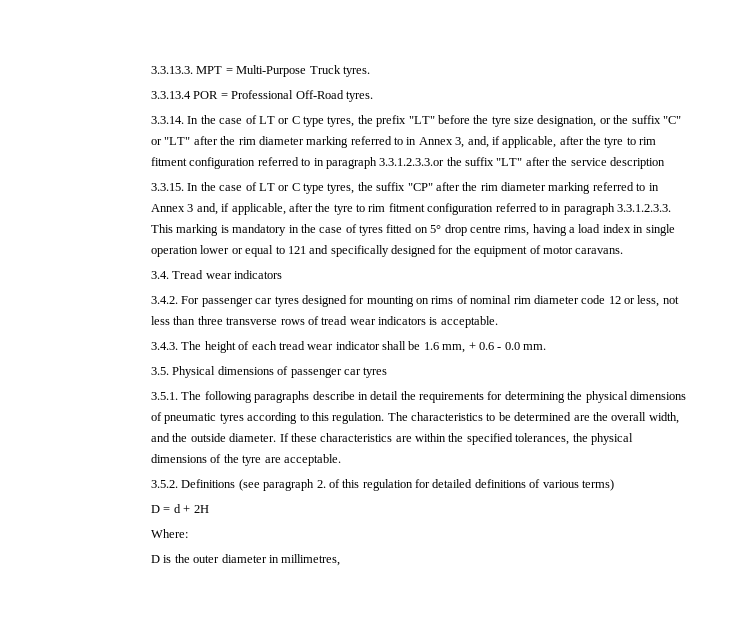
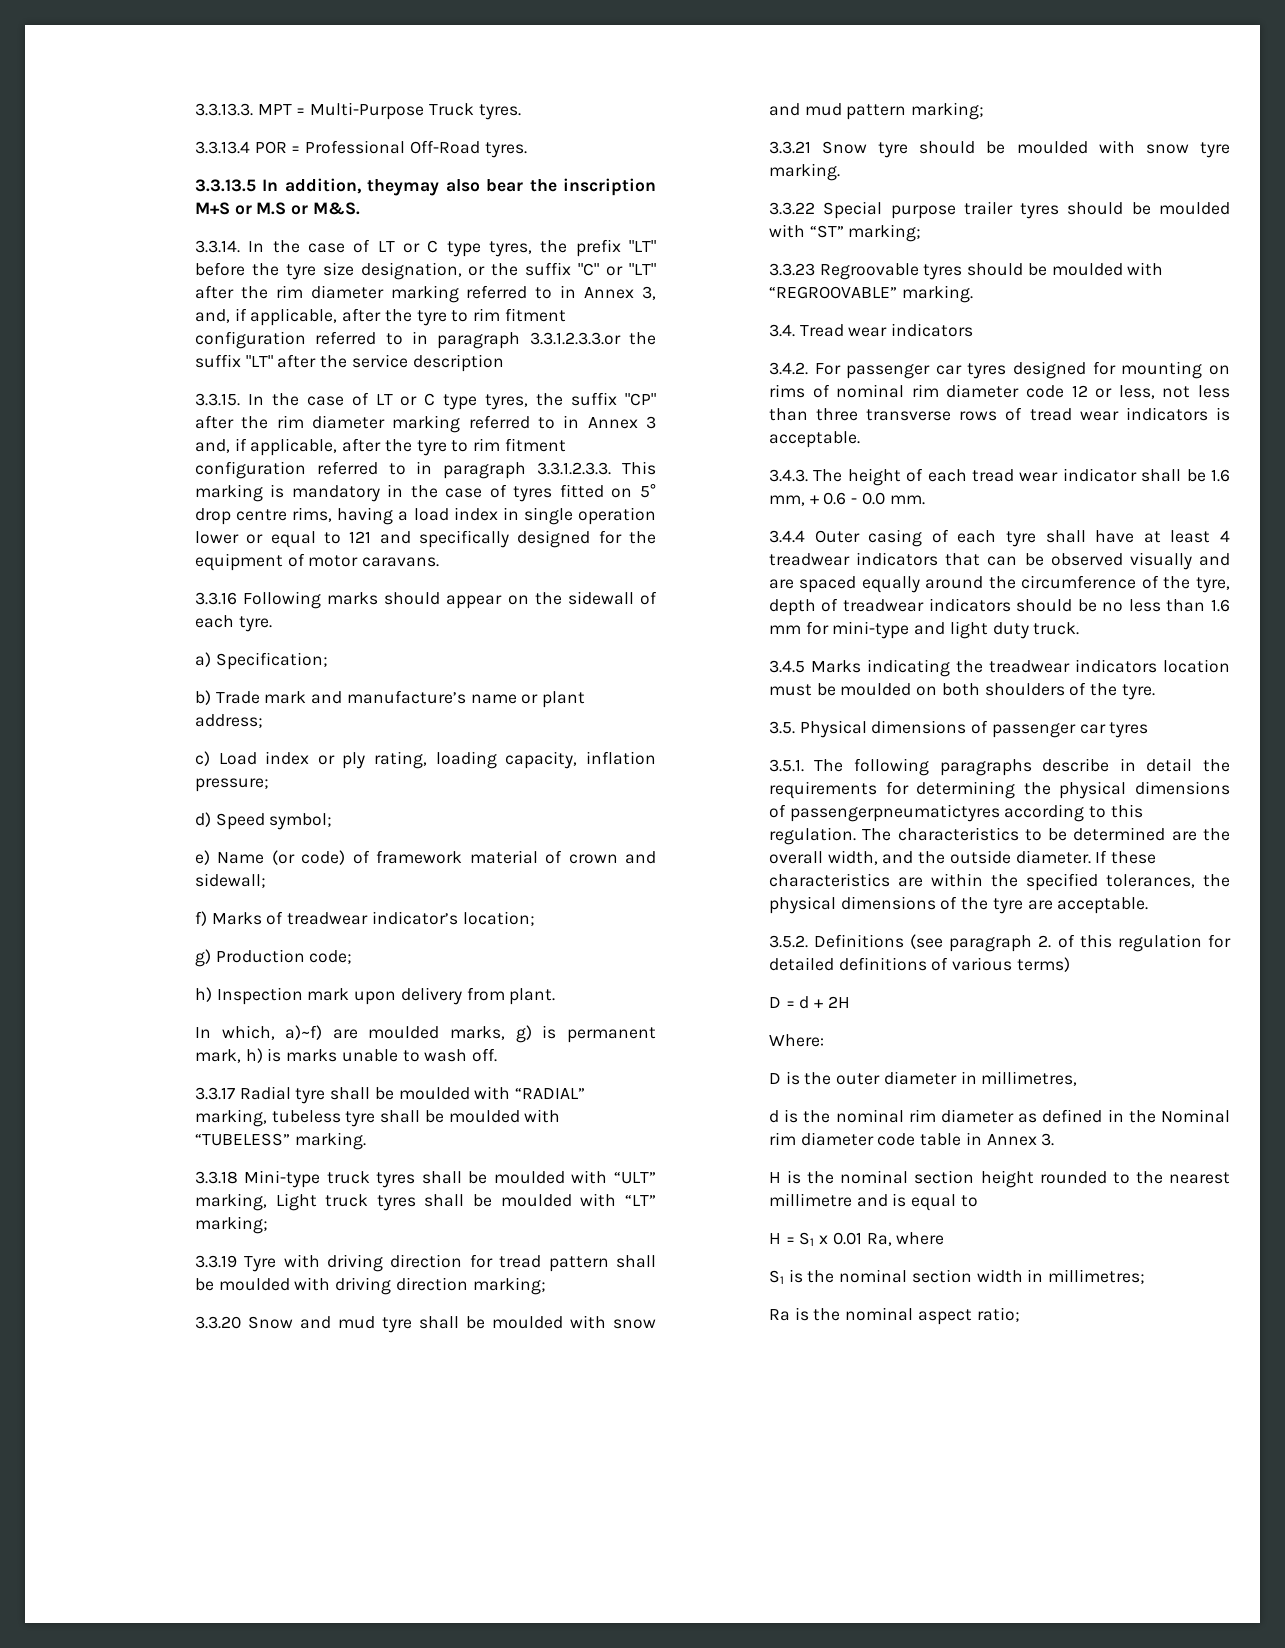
(373, 96) none -> [194,178,656,196] [194,202,360,215] // 3.3.13.5 In addition, theymay also bear the inscription M+S or M.S or M&S.
(624, 251) none -> [194,591,657,609] [194,615,272,632] [194,652,328,670] [194,690,585,708] [194,714,263,728] [194,751,656,769] [194,778,269,792] [194,812,333,830] [194,850,657,865] [194,873,266,888] [194,911,535,926] [194,949,353,967] [194,987,556,1005] [194,1025,656,1043] [194,1048,497,1063] [194,1086,585,1104] [194,1109,561,1127] [194,1132,366,1150] [194,1170,656,1188] [194,1193,656,1211] [194,1216,268,1234] [194,1254,656,1272] [194,1277,546,1295] [194,1315,656,1333] [768,102,985,120] [768,140,1230,158] [768,163,840,181] [768,201,1230,219] [768,224,922,242] [768,262,1164,280] [768,285,973,303] // 3.3.16 Following marks should appear on the sidewall of each tyre. // a) Specification; // b) Trade mark and manufacture’s name or plant address; // c) Load index or ply rating, loading capacity, inflation pressure; // d) Speed symbol; // e) Name (or code) of framework material of crown and sidewall; // f) Marks of treadwear indicator’s location; // g) Production code; // h) Inspection mark upon delivery from plant. // In which, a)~f) are moulded marks, g) is permanent mark, h) is marks unable to wash off. // 3.3.17 Radial tyre shall be moulded with “RADIAL” marking, tubeless tyre shall be moulded with “TUBELESS” marking. // 3.3.18 Mini-type truck tyres shall be moulded with “ULT” marking, Light truck tyres shall be moulded with “LT” marking; // 3.3.19 Tyre with driving direction for tread pattern shall be moulded with driving direction marking; // 3.3.20 Snow and mud tyre shall be moulded with snow and mud pattern marking; // 3.3.21 Snow tyre should be moulded with snow tyre marking. // 3.3.22 Special purpose trailer tyres should be moulded with “ST” marking; // 3.3.23 Regroovable tyres should be moulded with “REGROOVABLE” marking.
(547, 347) none -> [768,529,1230,547] [768,552,1230,570] [768,575,1230,593] [768,598,1230,616] [768,621,1080,639] [768,659,1230,677] [768,682,1155,700] // 3.4.4 Outer casing of each tyre shall have at least 4 treadwear indicators that can be observed visually and are spaced equally around the circumference of the tyre, depth of treadwear indicators should be no less than 1.6 mm for mini-type and light duty truck. // 3.4.5 Marks indicating the treadwear indicators location must be moulded on both shoulders of the tyre.
[164,413,244,424] pneumatic tyres -> [789,804,1000,822] passengerpneumatictyres
(341, 560) none -> [768,1109,1230,1123] [768,1132,1055,1146] [768,1170,1230,1188] [768,1193,978,1211] [768,1232,945,1246] [768,1269,1145,1284] [768,1307,1020,1325] // d is the nominal rim diameter as defined in the Nominal rim diameter code table in Annex 3. // H is the nominal section height rounded to the nearest millimetre and is equal to // H = S1 x 0.01 Ra, where // S1 is the nominal section width in millimetres; // Ra is the nominal aspect ratio;

